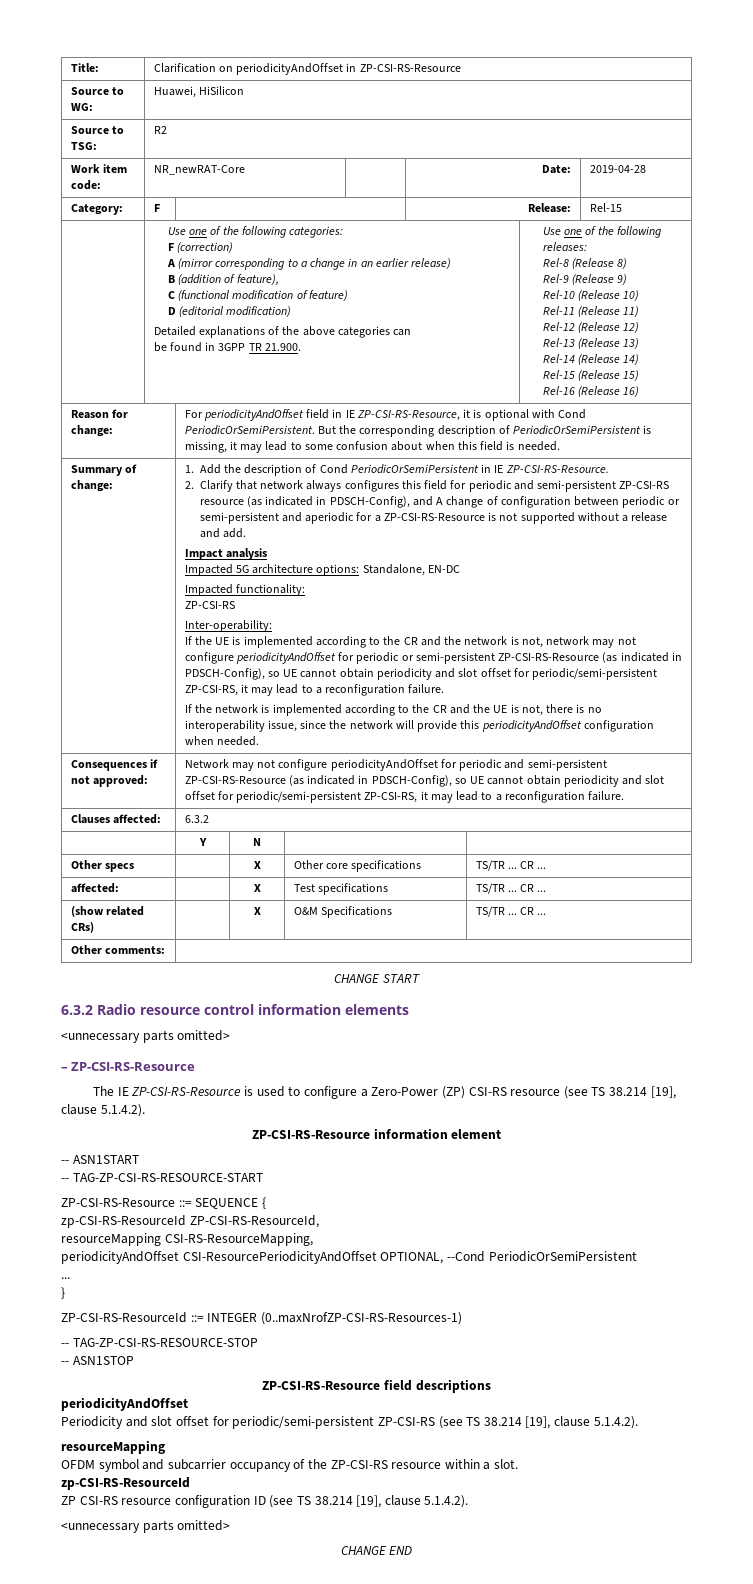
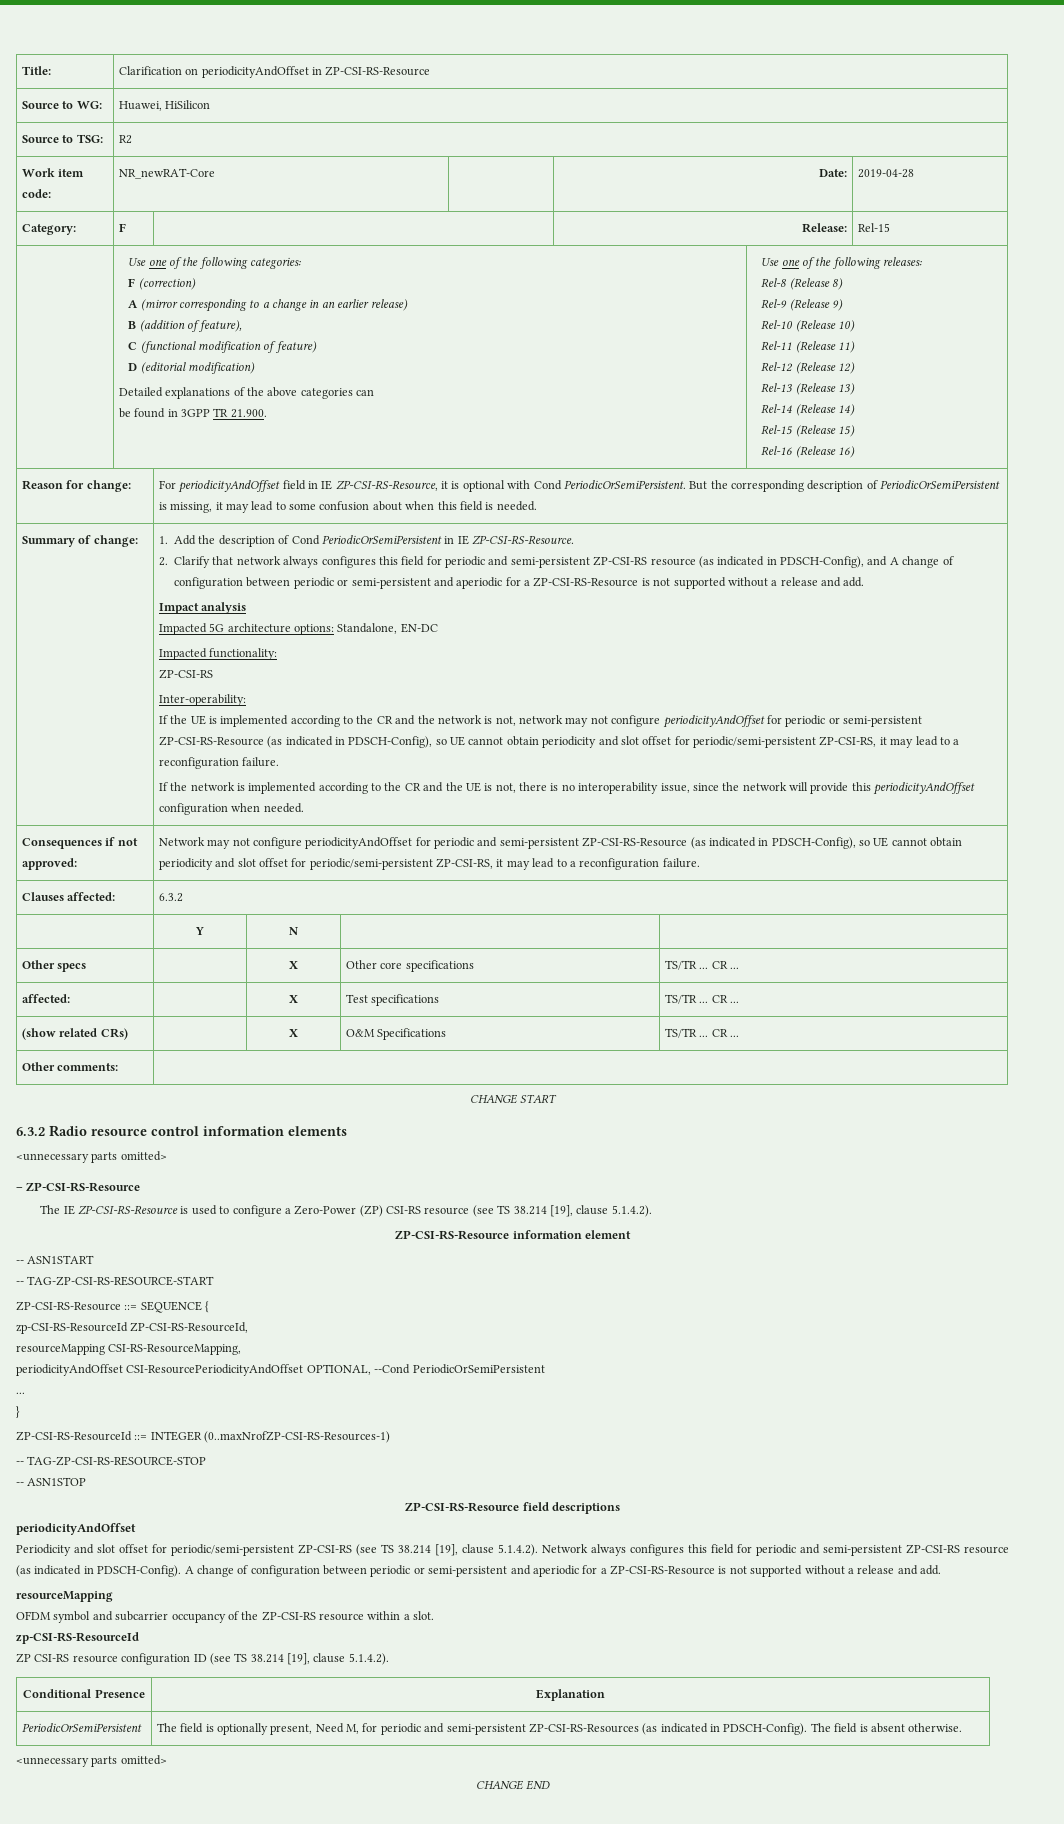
(638, 1422) none -> [542,1544,1009,1556] [16,1565,941,1577] Network always configures this field for periodic and semi-persistent ZP-CSI-RS resource (as indicated in PDSCH-Config). A change of configuration between periodic or semi-persistent and aperiodic for a ZP-CSI-RS-Resource is not supported without a release and add.
(469, 1501) none -> [23,1689,145,1698] [535,1689,605,1701] [21,1723,142,1732] [156,1723,963,1735] // Conditional Presence | Explanation // PeriodicOrSemiPersistent | The field is optionally present, Need M, for periodic and semi-persistent ZP-CSI-RS-Resources (as indicated in PDSCH-Config). The field is absent otherwise.

